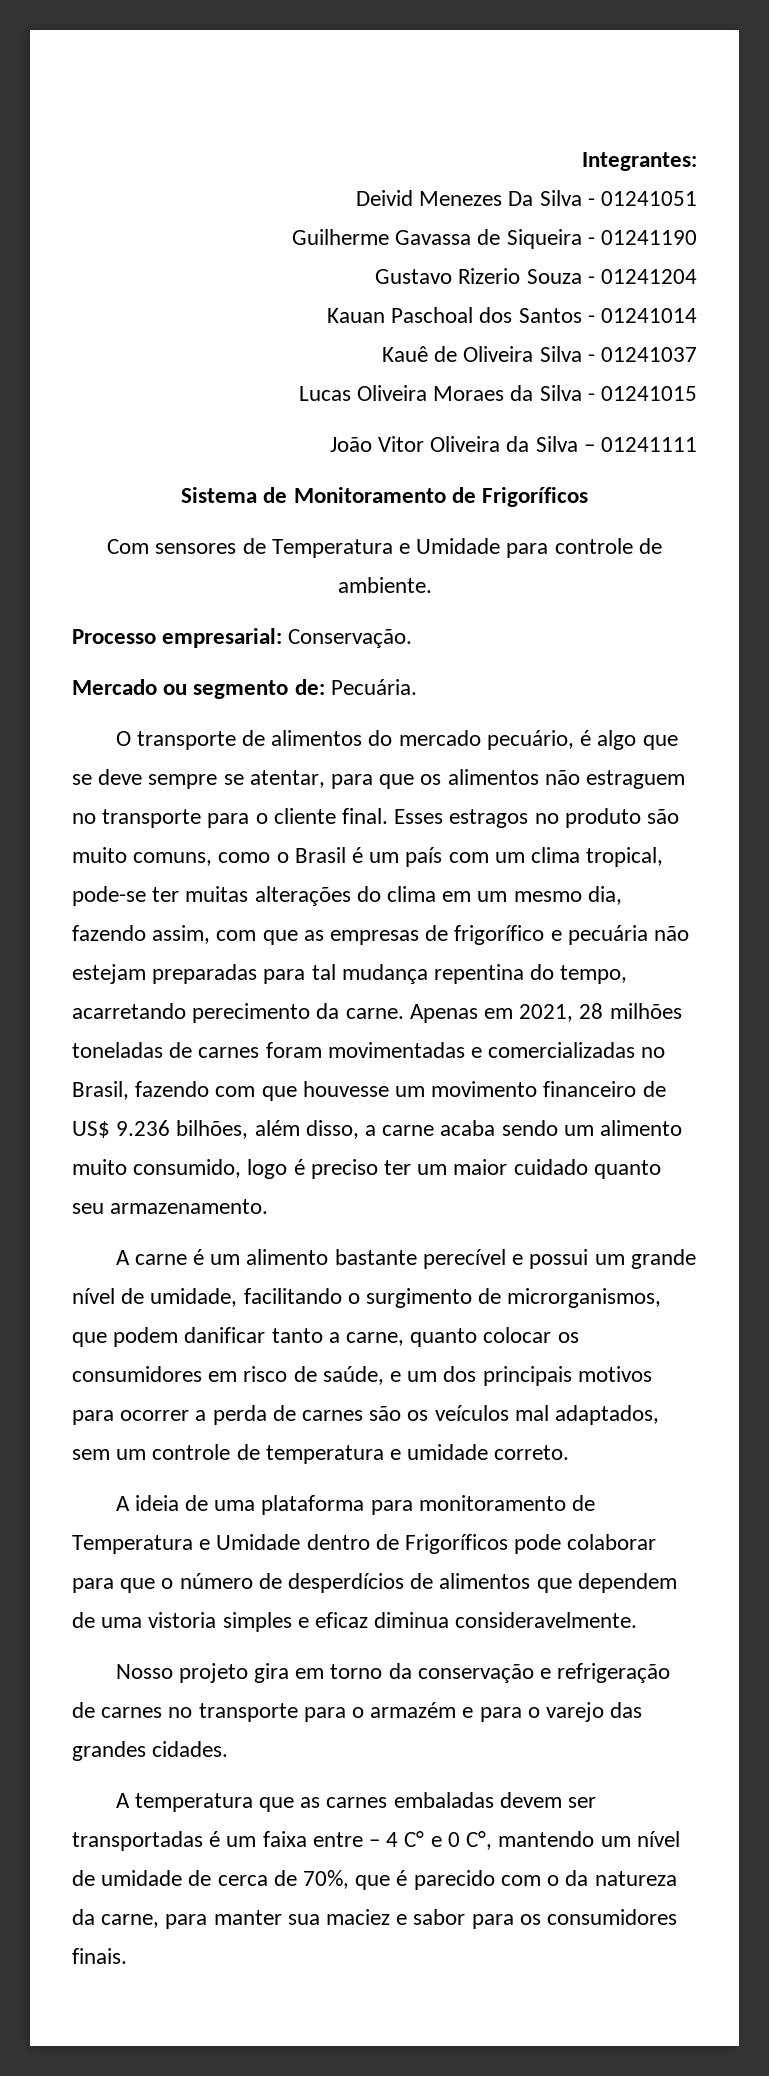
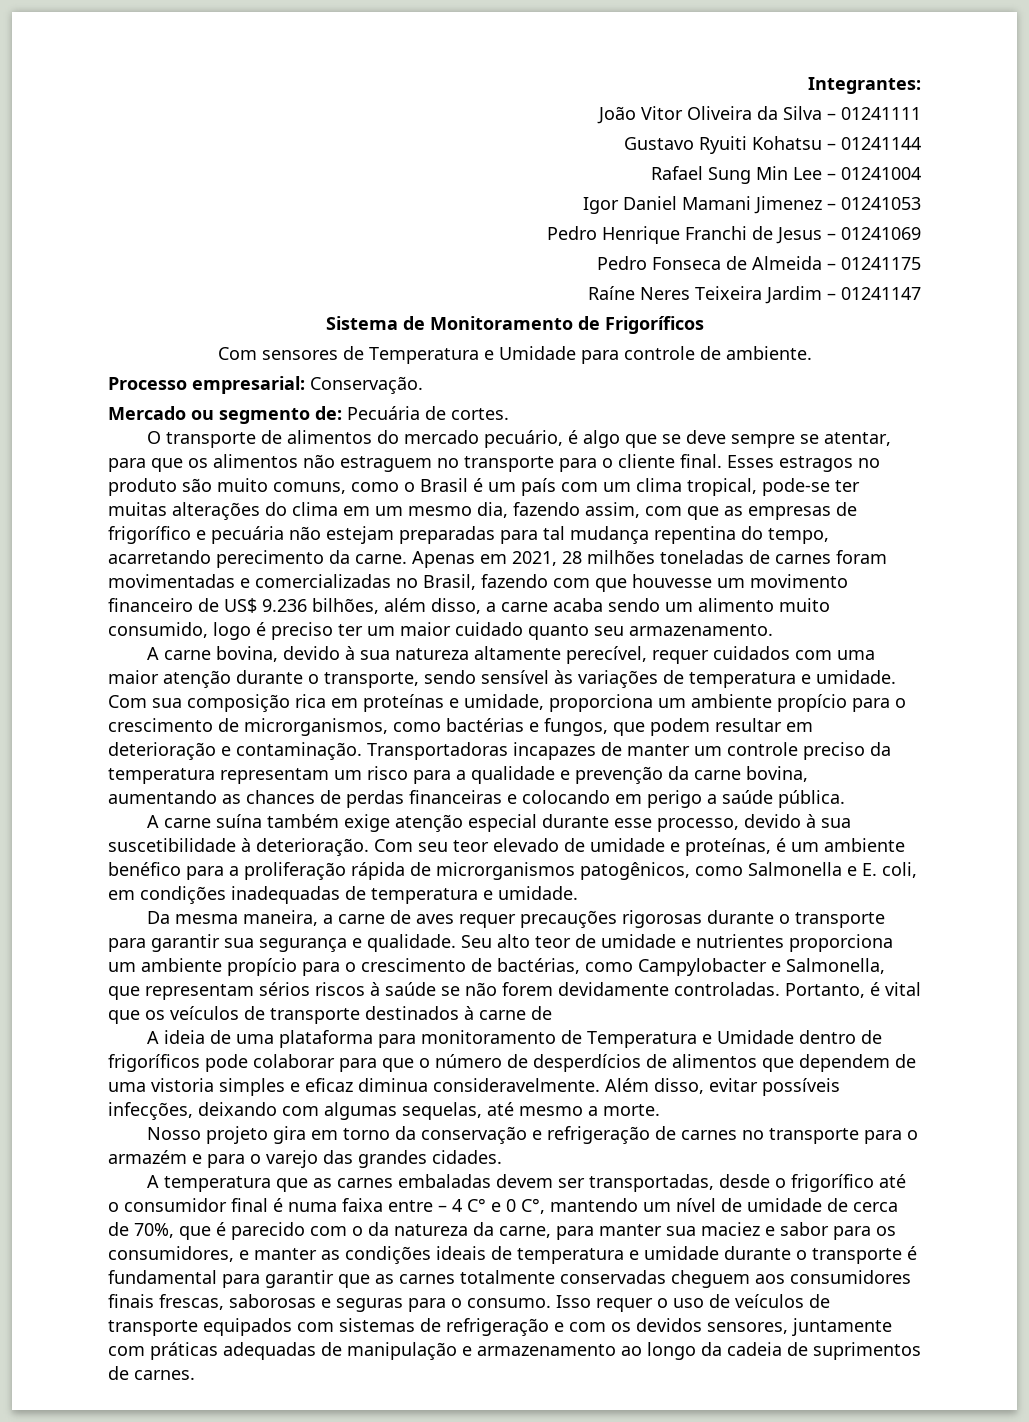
[355,190,697,206] [291,229,697,249] [375,268,697,284] [326,307,697,323] [381,346,697,362] [298,385,697,401] // Deivid Menezes Da Silva - 01241051 // Guilherme Gavassa de Siqueira - 01241190 // Gustavo Rizerio Souza - 01241204 // Kauan Paschoal dos Santos - 01241014 // Kauê de Oliveira Silva - 01241037 // Lucas Oliveira Moraes da Silva - 01241015 -> (921, 85) none
(697, 444) none -> [624,136,921,154] [651,166,921,184] [583,196,921,214] [547,226,921,244] [597,256,921,270] [588,286,921,304] // Gustavo Ryuiti Kohatsu – 01241144 // Rafael Sung Min Lee – 01241004 // Igor Daniel Mamani Jimenez – 01241053 // Pedro Henrique Franchi de Jesus – 01241069 // Pedro Fonseca de Almeida – 01241175 // Raíne Neres Teixeira Jardim – 01241147
[330,679,417,695] Pecuária. -> [347,406,509,420] Pecuária de cortes.
[193,1249,696,1269] [72,1288,662,1308] [72,1327,579,1347] [72,1366,652,1386] [72,1405,660,1425] [72,1444,570,1464] é um alimento bastante perecível e possui um grande nível de umidade, facilitando o surgimento de microrganismos, que podem danificar tanto a carne, quanto colocar os consumidores em risco de saúde, e um dos principais motivos para ocorrer a perda de carnes são os veículos mal adaptados, sem um controle de temperatura e umidade correto. -> [215,646,875,664] [108,670,896,688] [108,694,906,712] [108,718,813,736] [108,742,891,760] [108,766,808,784] [108,790,845,808] [146,814,851,832] [108,838,905,856] [108,862,917,880] [108,886,578,904] [146,910,885,928] [108,934,893,952] [108,958,885,976] [108,982,921,1000] [108,1006,552,1024] bovina, devido à sua natureza altamente perecível, requer cuidados com uma maior atenção durante o transporte, sendo sensível às variações de temperatura e umidade. Com sua composição rica em proteínas e umidade, proporciona um ambiente propício para o crescimento de microrganismos, como bactérias e fungos, que podem resultar em deterioração e contaminação. Transportadoras incapazes de manter um controle preciso da temperatura representam um risco para a qualidade e prevenção da carne bovina, aumentando as chances de perdas financeiras e colocando em perigo a saúde pública. // A carne suína também exige atenção especial durante esse processo, devido à sua suscetibilidade à deterioração. Com seu teor elevado de umidade e proteínas, é um ambiente benéfico para a proliferação rápida de microrganismos patogênicos, como Salmonella e E. coli, em condições inadequadas de temperatura e umidade. // Da mesma maneira, a carne de aves requer precauções rigorosas durante o transporte para garantir sua segurança e qualidade. Seu alto teor de umidade e nutrientes proporciona um ambiente propício para o crescimento de bactérias, como Campylobacter e Salmonella, que representam sérios riscos à saúde se não forem devidamente controladas. Portanto, é vital que os veículos de transporte destinados à carne de
[405,1534,509,1554] Frigoríficos -> [108,1054,200,1072] frigoríficos
(638, 1620) none -> [605,1078,840,1096] [108,1102,660,1120] Além disso, evitar possíveis infecções, deixando com algumas sequelas, até mesmo a morte.
[72,1831,257,1851] transportadas é um -> [588,1174,906,1192] [108,1198,337,1212] transportadas, desde o frigorífico até o consumidor final é numa
[547,1909,678,1925] [72,1948,127,1964] consumidores finais. -> [108,1246,917,1264] [108,1270,911,1288] [108,1294,830,1312] [108,1318,892,1336] [108,1342,921,1360] [108,1366,195,1380] consumidores, e manter as condições ideais de temperatura e umidade durante o transporte é fundamental para garantir que as carnes totalmente conservadas cheguem aos consumidores finais frescas, saborosas e seguras para o consumo. Isso requer o uso de veículos de transporte equipados com sistemas de refrigeração e com os devidos sensores, juntamente com práticas adequadas de manipulação e armazenamento ao longo da cadeia de suprimentos de carnes.

